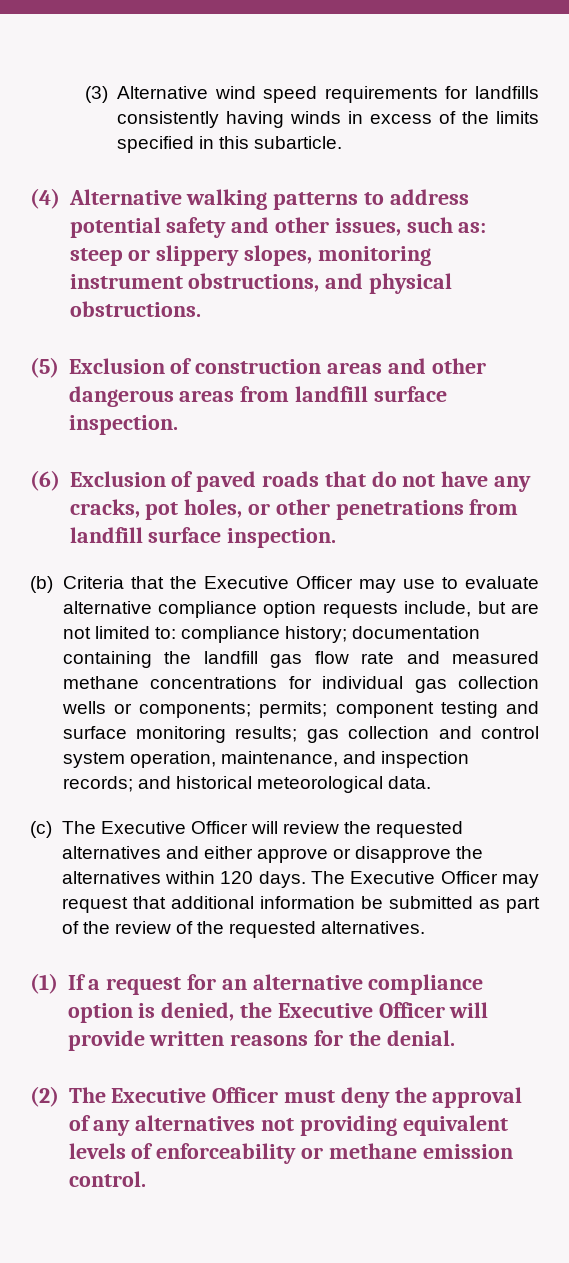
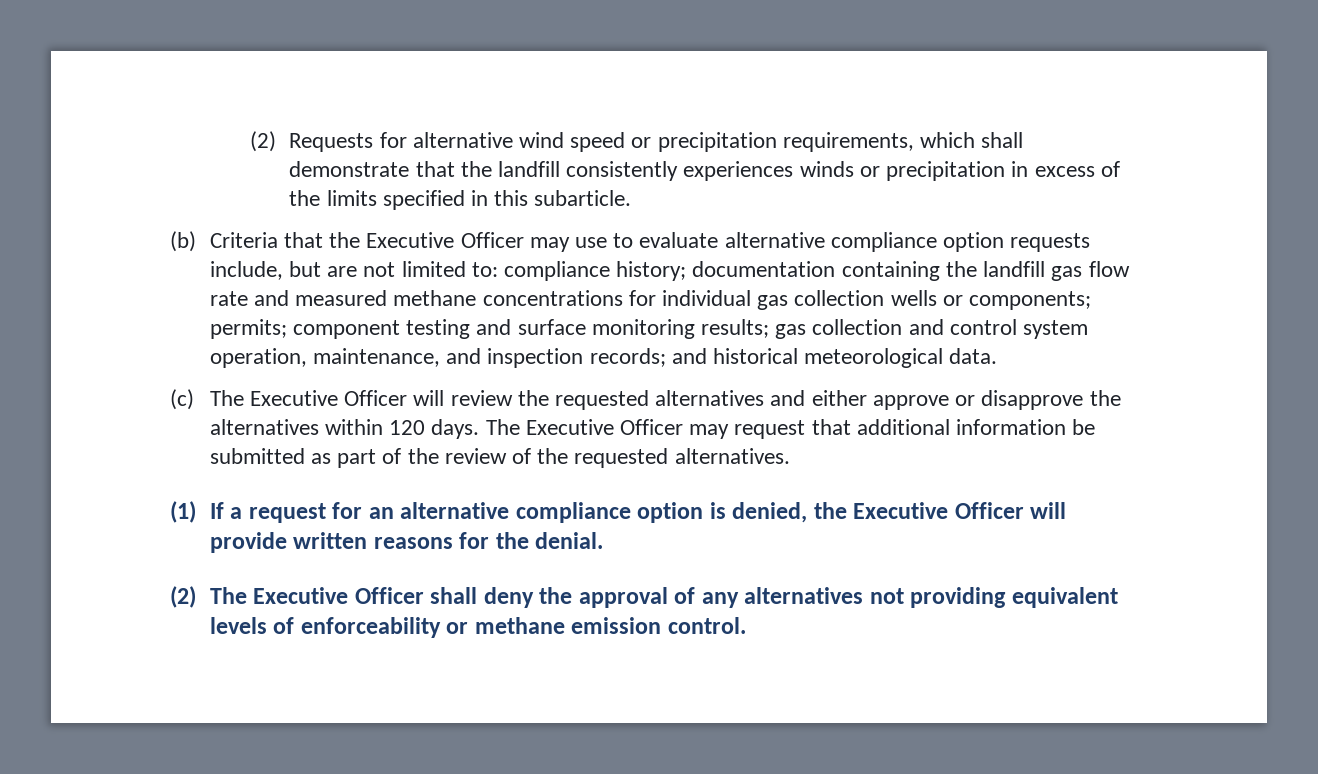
[84,86,539,103] [117,111,342,128] (3) Alternative wind speed requirements for landfills consistently having winds -> [249,131,1024,152] [289,161,1006,181] (2) Requests for alternative wind speed or precipitation requirements, which shall demonstrate that the landfill consistently experiences winds or precipitation
[30,188,469,210] [69,217,487,238] [69,245,431,266] [69,273,452,294] [69,301,201,317] [30,357,486,378] [68,386,447,407] [68,415,178,435] [30,470,531,492] [69,499,519,520] [69,527,337,548] // (4) Alternative walking patterns to address potential safety and other issues, such as: steep or slippery slopes, monitoring instrument obstructions, and physical obstructions. // (5) Exclusion of construction areas and other dangerous areas from landfill surface inspection. // (6) Exclusion of paved roads that do not have any cracks, pot holes, or other penetrations from landfill surface inspection. -> (632, 198) none
[283,1090,335,1103] must -> [430,587,478,604] shall

